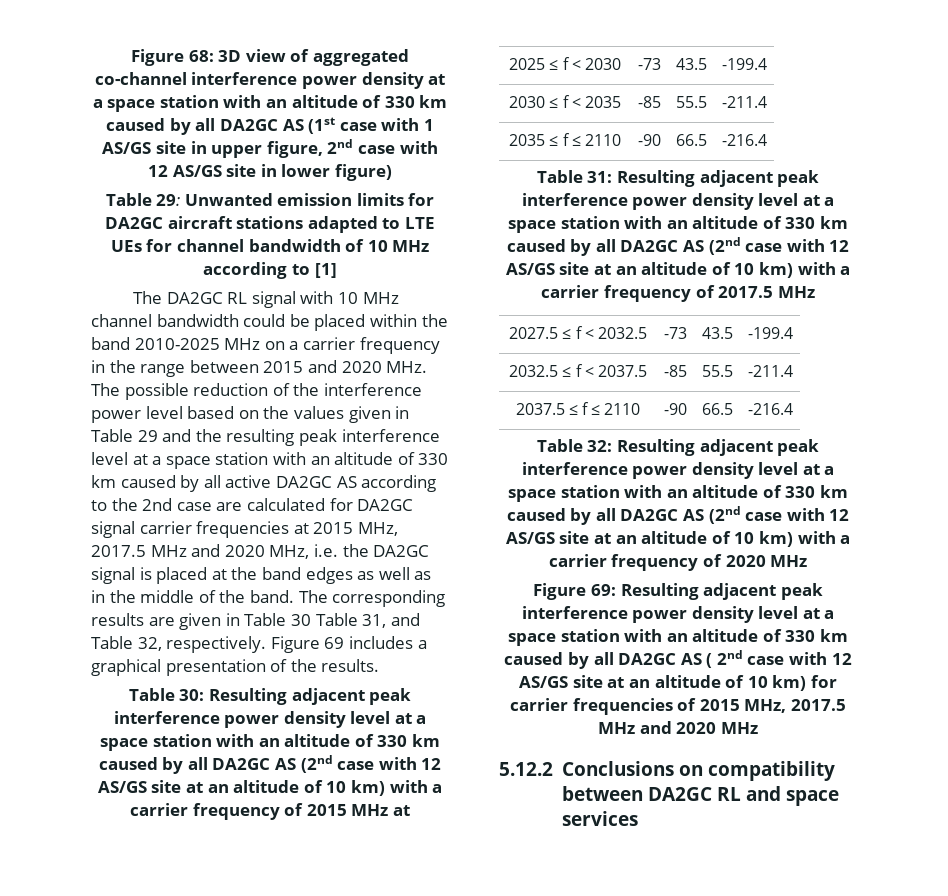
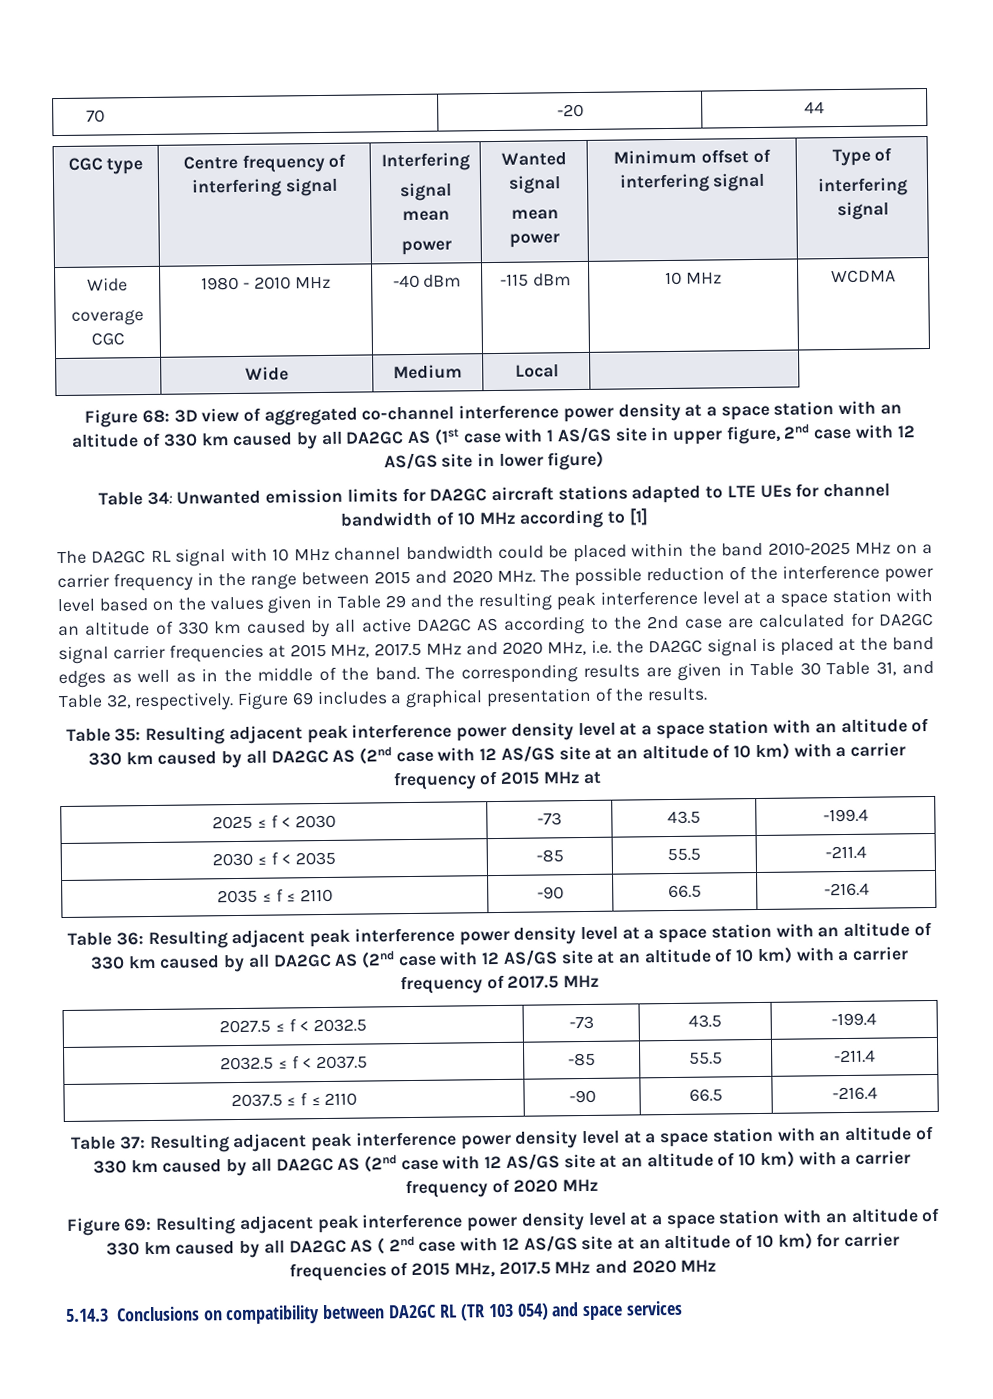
(131, 57) none -> [86,109,106,123] [556,103,584,118] [804,101,825,114] [67,157,144,175] [182,153,347,173] [191,177,338,198] [380,152,470,172] [400,182,452,202] [402,210,450,222] [400,240,452,256] [500,152,567,166] [507,175,561,194] [510,209,559,220] [509,233,560,248] [613,148,771,165] [618,172,766,193] [831,147,893,167] [817,177,908,197] [836,201,889,221] [87,277,128,292] [71,310,144,326] [90,332,125,346] [201,276,331,291] [392,274,462,289] [500,273,571,287] [665,271,722,286] [831,269,896,284] [245,366,289,381] [393,364,463,380] [514,364,559,378] 70 | -20 | 44 // CGC type | Centre frequency of interfering signal | Interfering // signal mean // power | Wanted signal // mean power | Minimum offset of interfering signal | Type of // interfering signal // Wide // coverage CGC | 1980 - 2010 MHz | -40 dBm | -115 dBm | 10 MHz | WCDMA // | Wide | Medium | Local | //
[156,194,181,206] 29: -> [146,491,173,506] 34:
[179,689,205,701] 30: -> [114,728,142,742] 35:
[587,171,613,183] 31: -> [115,932,144,946] 36:
[587,440,613,452] 32: -> [119,1136,146,1150] 37:
[499,762,553,776] 5.12.2 -> [65,1308,109,1322] 5.14.3
(741, 794) none -> [459,1303,549,1321] (TR 103 054)

